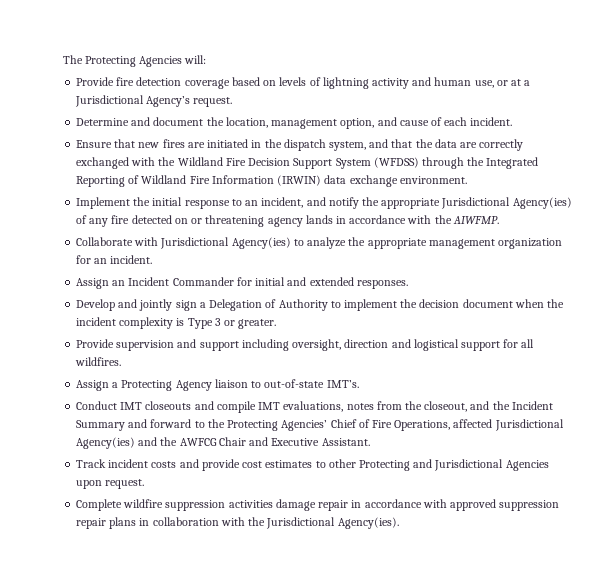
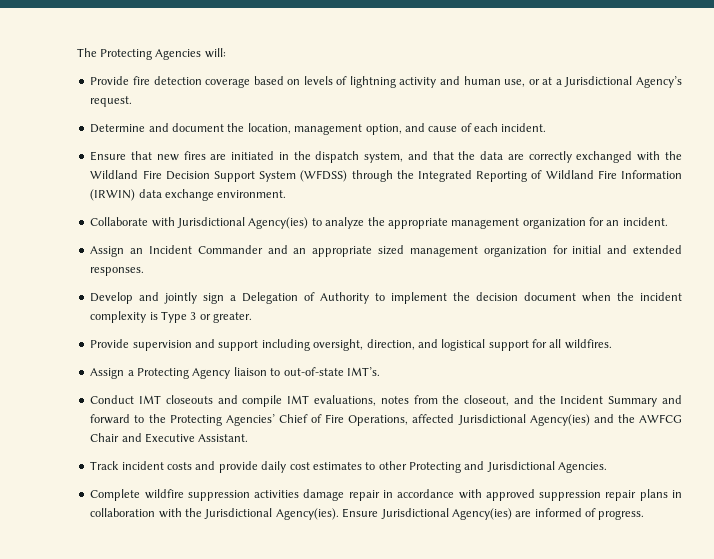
[75,197,572,209] [75,215,499,227] // Implement the initial response to an incident, and notify the appropriate Jurisdictional Agency(ies) of any fire detected on or threatening agency lands in accordance with the AIWFMP. -> (287, 194) none
(234, 281) none -> [267,245,547,257] and an appropriate sized management organization
[344,339,389,348] direction -> [366,339,415,350] direction,
(240, 465) none -> [261,461,287,473] daily
[505,460,549,471] [75,479,145,489] Agencies upon request. -> [558,462,608,473] Agencies.
(399, 523) none -> [342,508,645,520] Ensure Jurisdictional Agency(ies) are informed of progress.

